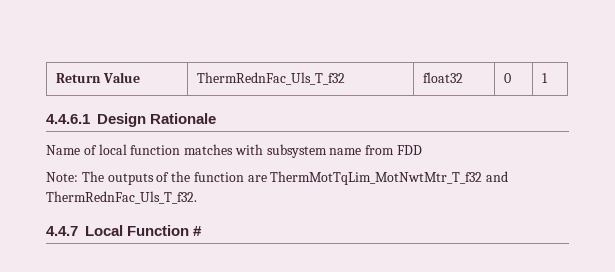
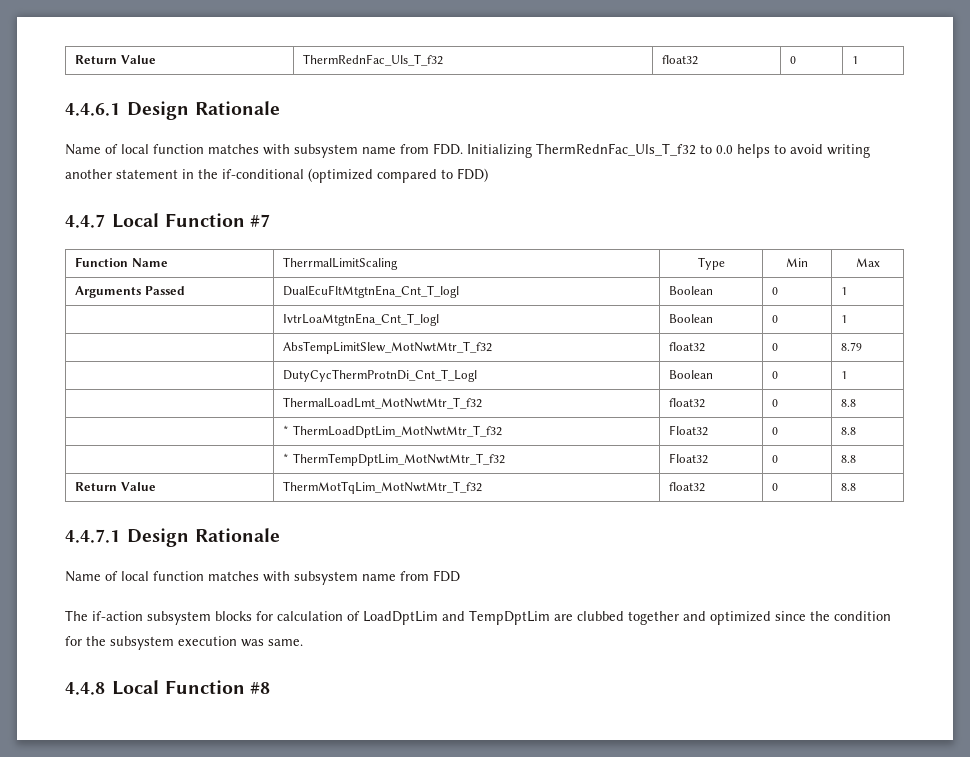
[397,145,423,155] [46,171,509,185] [46,191,197,204] [46,225,203,236] FDD // Note: The outputs of the function are ThermMotTqLim_MotNwtMtr_T_f32 and ThermRednFac_Uls_T_f32. // 4.4.7 Local Function # -> [433,143,870,158] [65,168,488,183] [65,213,270,228] [75,257,168,267] [283,257,399,270] [697,257,725,270] [786,258,808,267] [855,258,880,267] [75,286,185,298] [283,285,460,298] [669,286,714,295] [772,287,779,295] [841,287,848,295] [283,313,440,326] [669,314,714,323] [772,315,779,323] [841,315,848,323] [283,341,493,354] [669,342,706,352] [772,343,779,351] [841,342,863,351] [283,369,478,382] [669,370,714,379] [772,371,779,379] [841,371,848,379] [283,397,483,409] [669,398,706,408] [772,399,779,407] [841,399,857,407] [283,425,502,438] [669,425,709,436] [772,427,779,435] [841,427,857,435] [283,453,505,466] [669,453,709,464] [772,455,779,463] [841,455,857,463] [75,482,156,491] [283,481,483,494] [669,482,706,492] [772,483,779,491] [841,483,857,491] [65,528,280,547] [65,570,460,585] [65,610,891,625] [65,636,303,650] [65,680,270,695] FDD. Initializing ThermRednFac_Uls_T_f32 to 0.0 helps to avoid writing another statement in the if-conditional (optimized compared to FDD) // 4.4.7 Local Function #7 // Function Name | TherrmalLimitScaling | Type | Min | Max // Arguments Passed | DualEcuFltMtgtnEna_Cnt_T_logl | Boolean | 0 | 1 // | IvtrLoaMtgtnEna_Cnt_T_logl | Boolean | 0 | 1 // | AbsTempLimitSlew_MotNwtMtr_T_f32 | float32 | 0 | 8.79 // | DutyCycThermProtnDi_Cnt_T_Logl | Boolean | 0 | 1 // | ThermalLoadLmt_MotNwtMtr_T_f32 | float32 | 0 | 8.8 // | * ThermLoadDptLim_MotNwtMtr_T_f32 | Float32 | 0 | 8.8 // | * ThermTempDptLim_MotNwtMtr_T_f32 | Float32 | 0 | 8.8 // Return Value | ThermMotTqLim_MotNwtMtr_T_f32 | float32 | 0 | 8.8 // 4.4.7.1 Design Rationale // Name of local function matches with subsystem name from FDD // The if-action subsystem blocks for calculation of LoadDptLim and TempDptLim are clubbed together and optimized since the condition for the subsystem execution was same. // 4.4.8 Local Function #8

